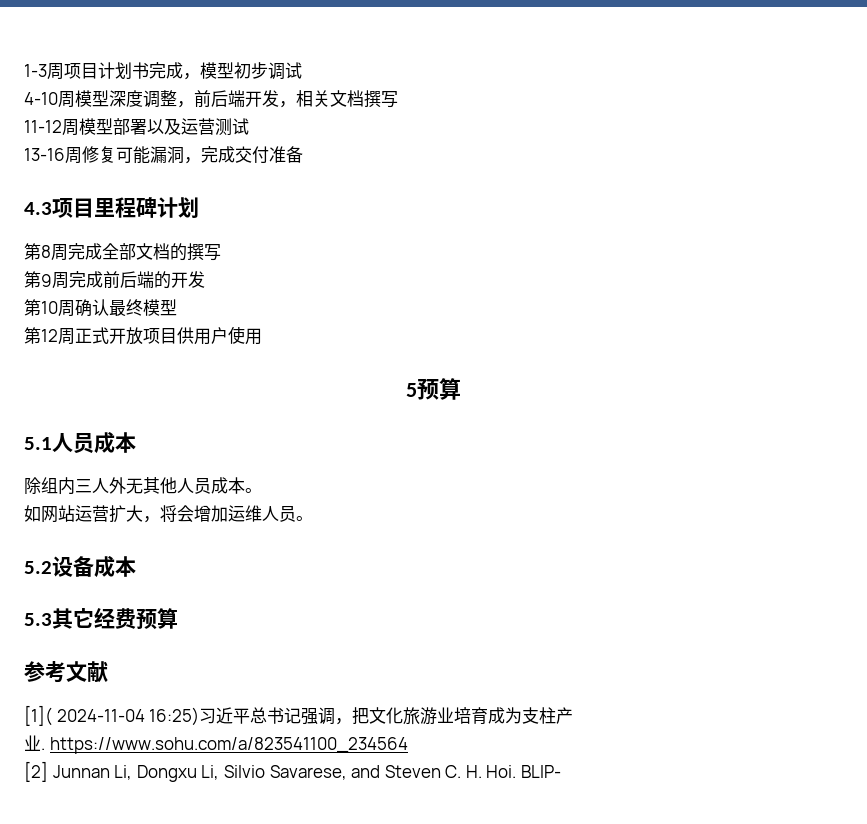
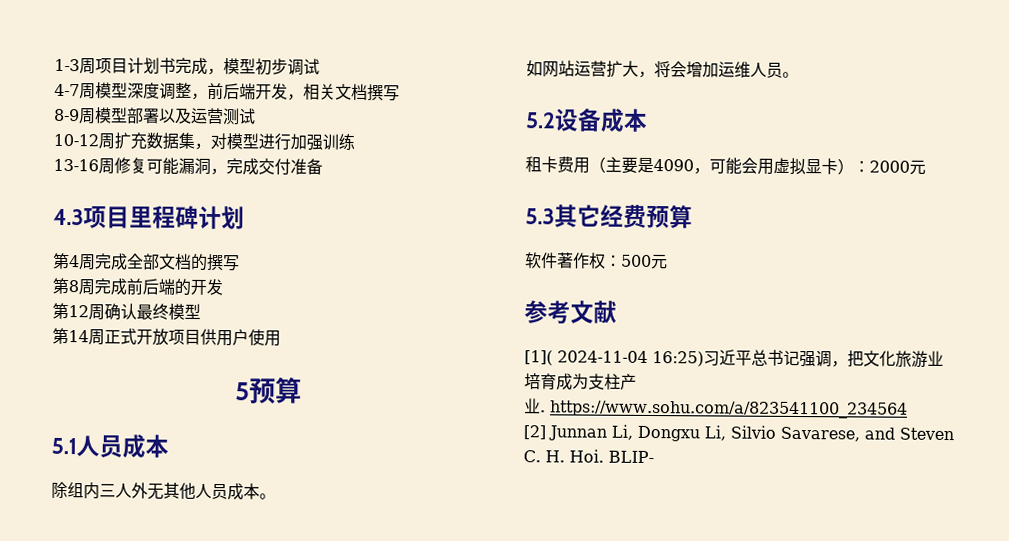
[24,92,58,105] 4-10 -> [54,83,80,97] 4-7
[24,120,62,133] 11-12 -> [54,108,80,122] 8-9
(249, 126) none -> [53,132,355,151] // 10-12周扩充数据集，对模型进行加强训练
[41,245,51,258] 8 -> [69,255,80,268] 4
[41,274,52,287] 9 -> [68,280,79,293] 8
[41,301,58,314] 10 -> [68,305,89,318] 12
[41,329,58,342] 12 -> [68,330,89,343] 14
(136, 566) none -> [525,156,926,176] // 租卡费用（主要是4090，可能会用虚拟显卡）：2000元
(178, 618) none -> [525,252,668,270] // 软件著作权：500元

